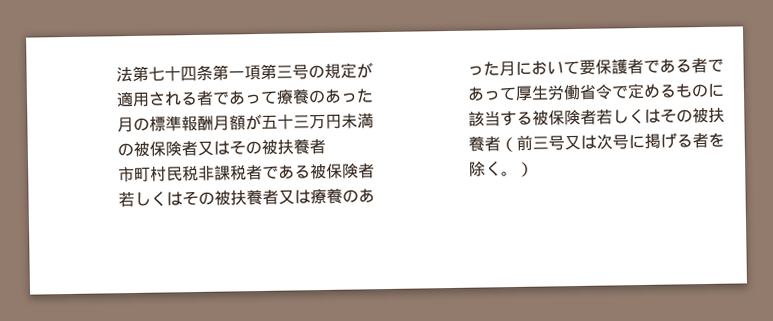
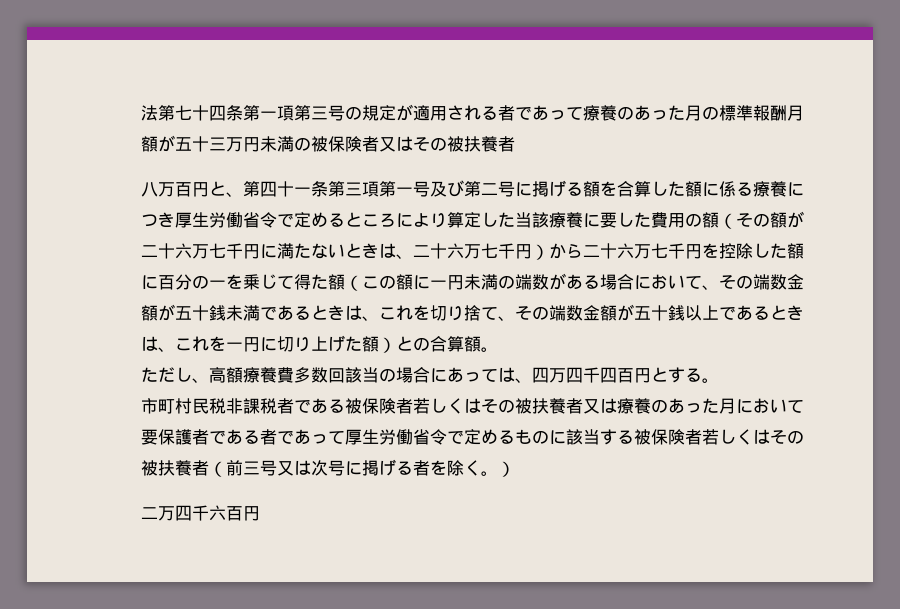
(326, 146) none -> [141,180,805,197] [141,211,805,229] [141,243,805,260] [141,273,805,291] [141,304,805,321] [141,335,499,353] [141,367,720,383] // 八万百円と、第四十一条第三項第一号及び第二号に掲げる額を合算した額に係る療養につき厚生労働省令で定めるところにより算定した当該療養に要した費用の額（その額が二十六万七千円に満たないときは、二十六万七千円）から二十六万七千円を控除した額に百分の一を乗じて得た額（この額に一円未満の端数がある場合において、その端数金額が五十銭未満であるときは、これを切り捨て、その端数金額が五十銭以上であるときは、これを一円に切り上げた額）との合算額。 // ただし、高額療養費多数回該当の場合にあっては、四万四千四百円とする。
(534, 169) none -> [141,505,261,521] // 二万四千六百円

